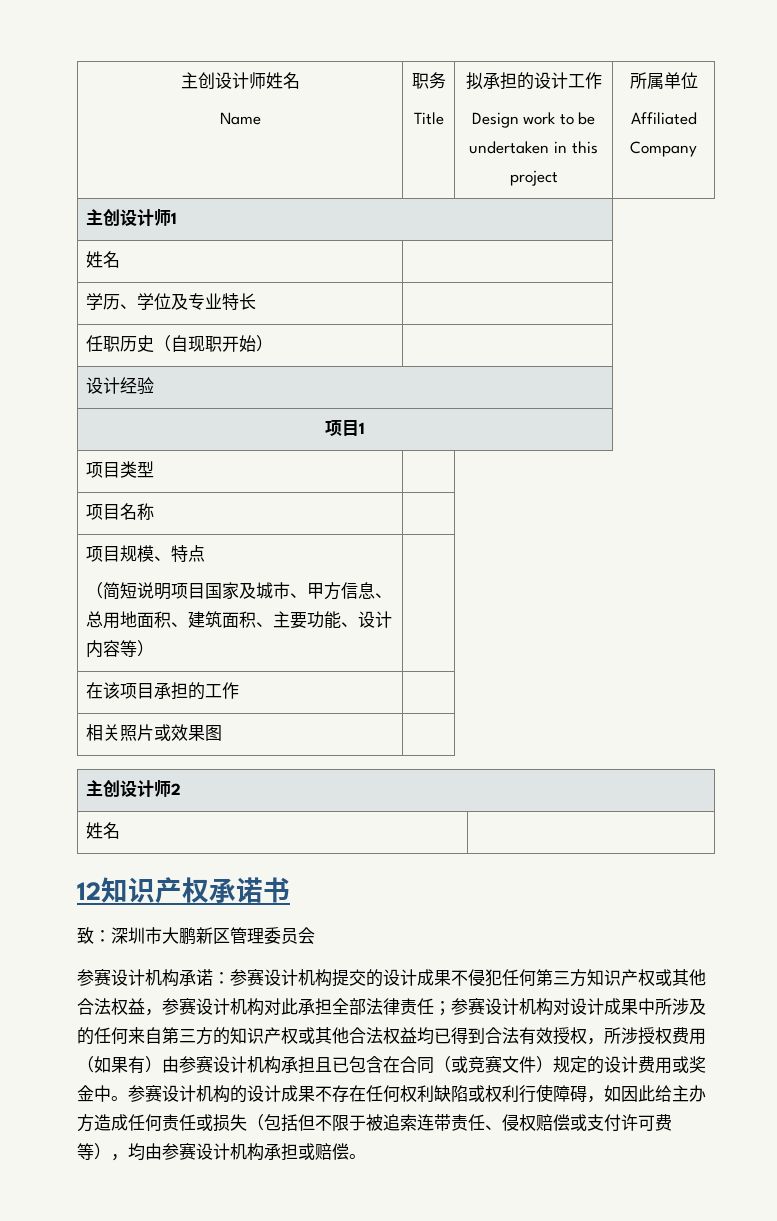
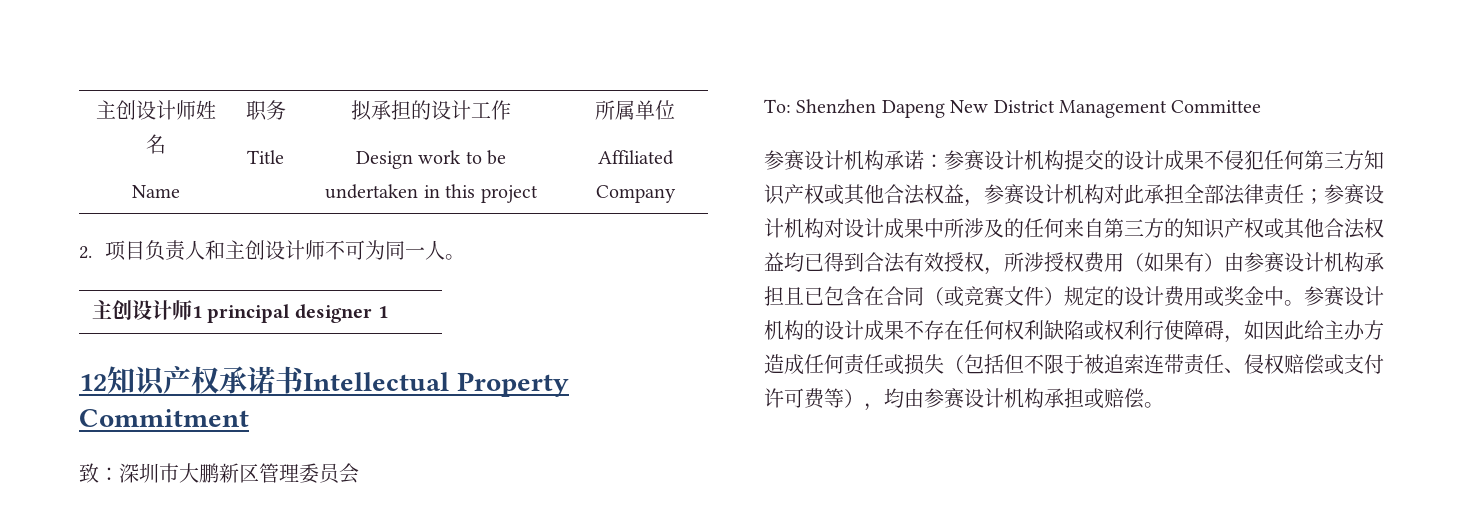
[85,209,177,226] [85,251,120,268] [85,293,256,310] [85,335,273,353] [85,377,154,395] [325,420,365,436] [85,461,154,478] [85,503,154,520] [85,545,205,562] [85,582,392,600] [85,611,392,629] [85,640,154,658] [85,682,239,700] [85,724,222,741] [85,780,181,797] [85,822,120,839] // 主创设计师1 // 姓名 | // 学历、学位及专业特长 | // 任职历史（自现职开始） | // 设计经验 // 项目1 // 项目类型 | // 项目名称 | // 项目规模、特点 // （简短说明项目国家及城市、甲方信息、总用地面积、建筑面积、主要功能、设计内容等） | // 在该项目承担的工作 | // 相关照片或效果图 | // 主创设计师2 // 姓名 | -> [79,240,466,261] [91,300,388,323] // 2.项目负责人和主创设计师不可为同一人。 // 主创设计师1 principal designer 1
(290, 890) none -> [303,372,569,397] [79,409,249,427] Intellectual Property Commitment
(315, 935) none -> [764,99,1262,118] // To: Shenzhen Dapeng New District Management Committee

